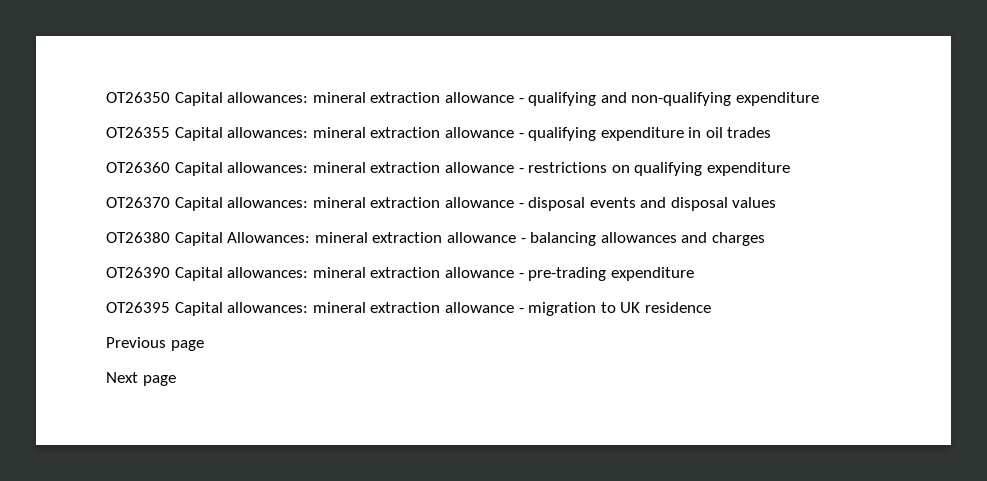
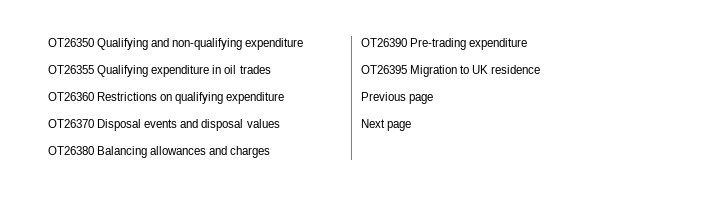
[174,92,819,106] [106,127,597,141] Capital allowances: mineral extraction allowance - qualifying and non-qualifying expenditure // OT26355 Capital allowances: mineral extraction allowance - qualifying -> [97,38,304,50] [48,65,149,77] Qualifying and non-qualifying expenditure // OT26355 Qualifying
[174,162,790,176] [106,197,586,211] Capital allowances: mineral extraction allowance - restrictions on qualifying expenditure // OT26370 Capital allowances: mineral extraction allowance - disposal -> [97,92,285,104] [48,119,142,131] Restrictions on qualifying expenditure // OT26370 Disposal
[174,232,765,246] [106,267,694,281] [106,302,597,316] Capital Allowances: mineral extraction allowance - balancing allowances and charges // OT26390 Capital allowances: mineral extraction allowance - pre-trading expenditure // OT26395 Capital allowances: mineral extraction allowance - migration -> [97,146,271,158] [361,38,528,50] [361,65,458,77] Balancing allowances and charges // OT26390 Pre-trading expenditure // OT26395 Migration

